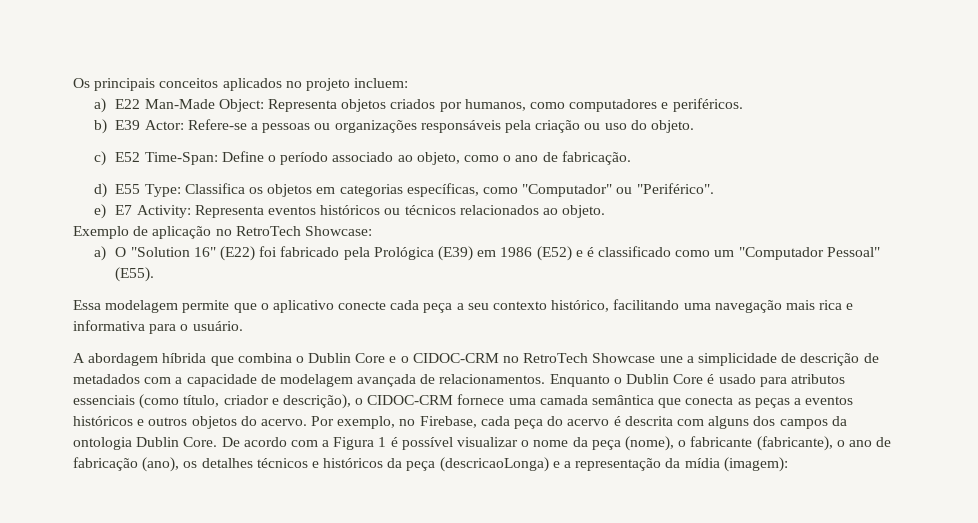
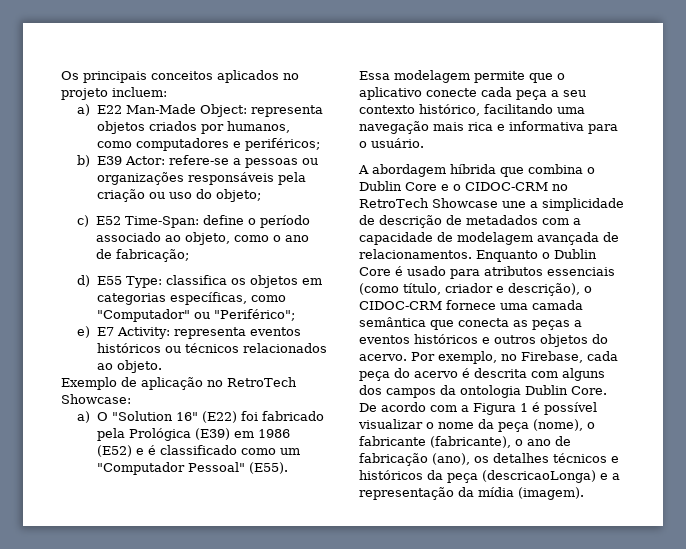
[268,99,338,112] Representa -> [250,105,323,117] representa
[672,98,743,112] periféricos. -> [244,138,320,151] periféricos;
[187,119,247,130] Refere-se -> [168,155,229,165] refere-se
[650,120,694,133] objeto. -> [215,189,261,202] objeto;
[221,151,264,162] Define -> [202,215,244,225] define
[561,151,631,165] fabricação. -> [115,249,189,262] fabricação;
[184,183,245,194] Classifica -> [165,275,227,285] classifica
[636,183,714,194] "Periférico". -> [213,309,295,321] "Periférico";
[194,205,264,218] Representa -> [173,327,246,339] representa
[723,457,788,472] (imagem): -> [518,487,584,500] (imagem).

